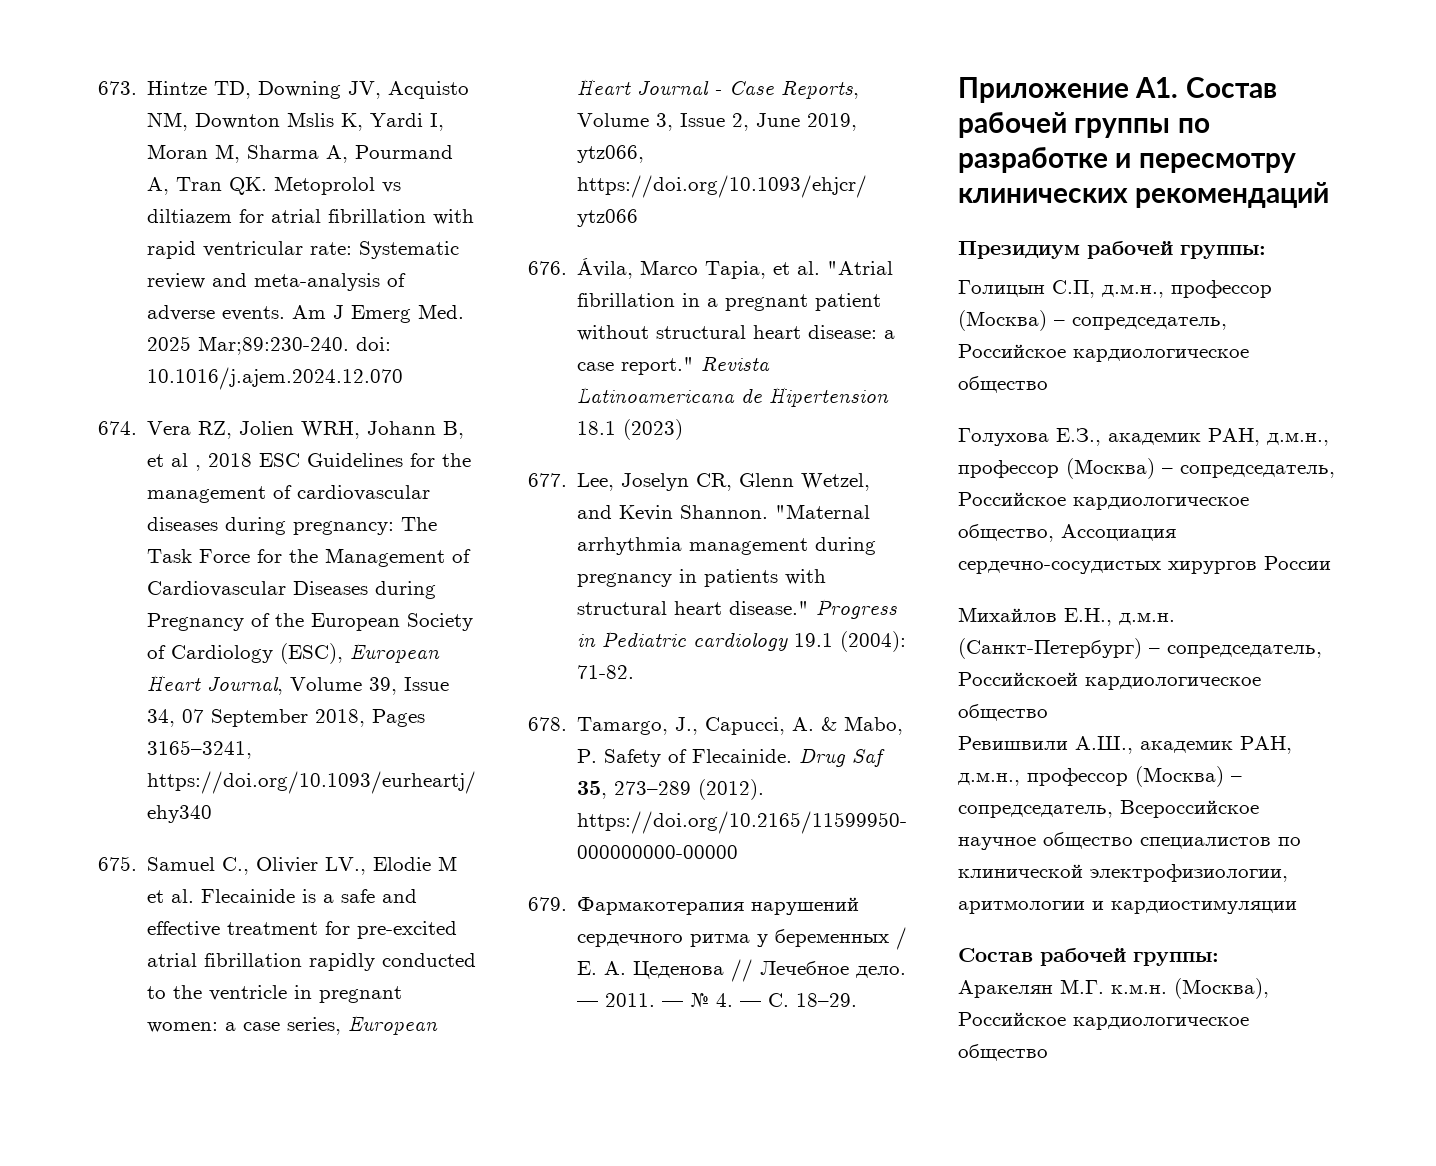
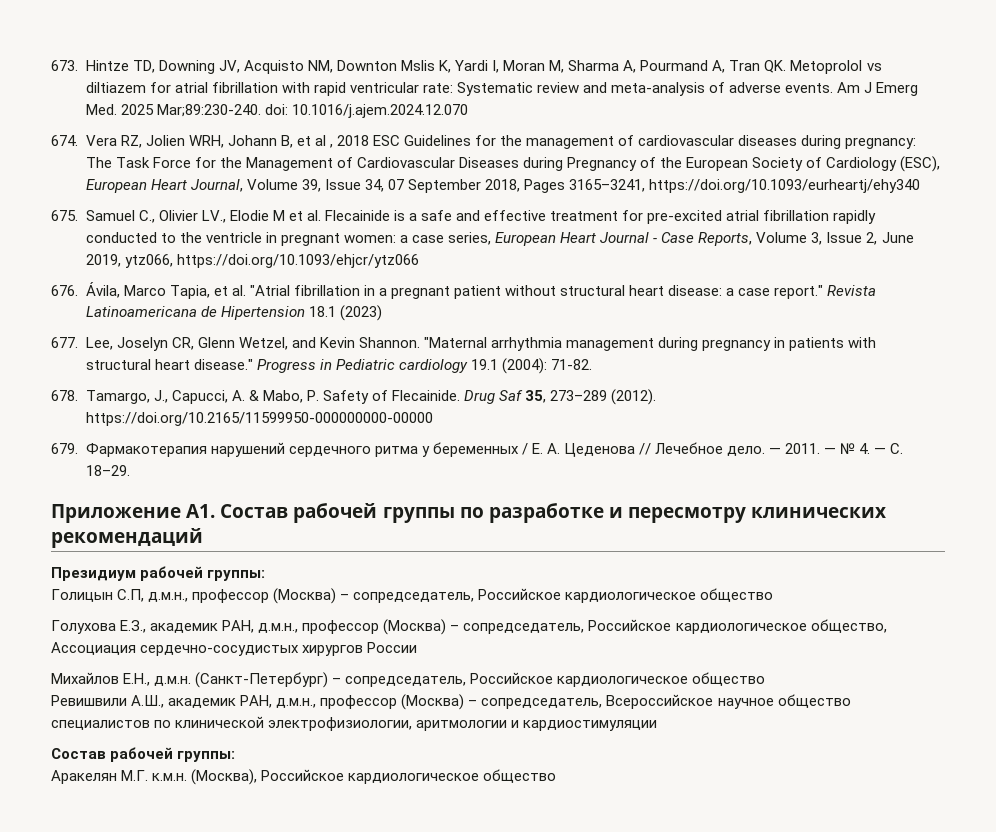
[958,672,1078,686] Российскоей -> [470,672,554,684] Российское

